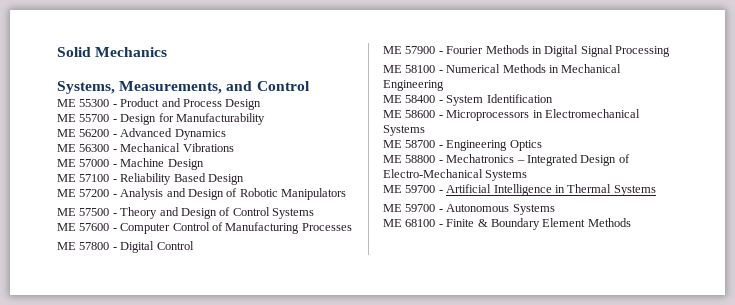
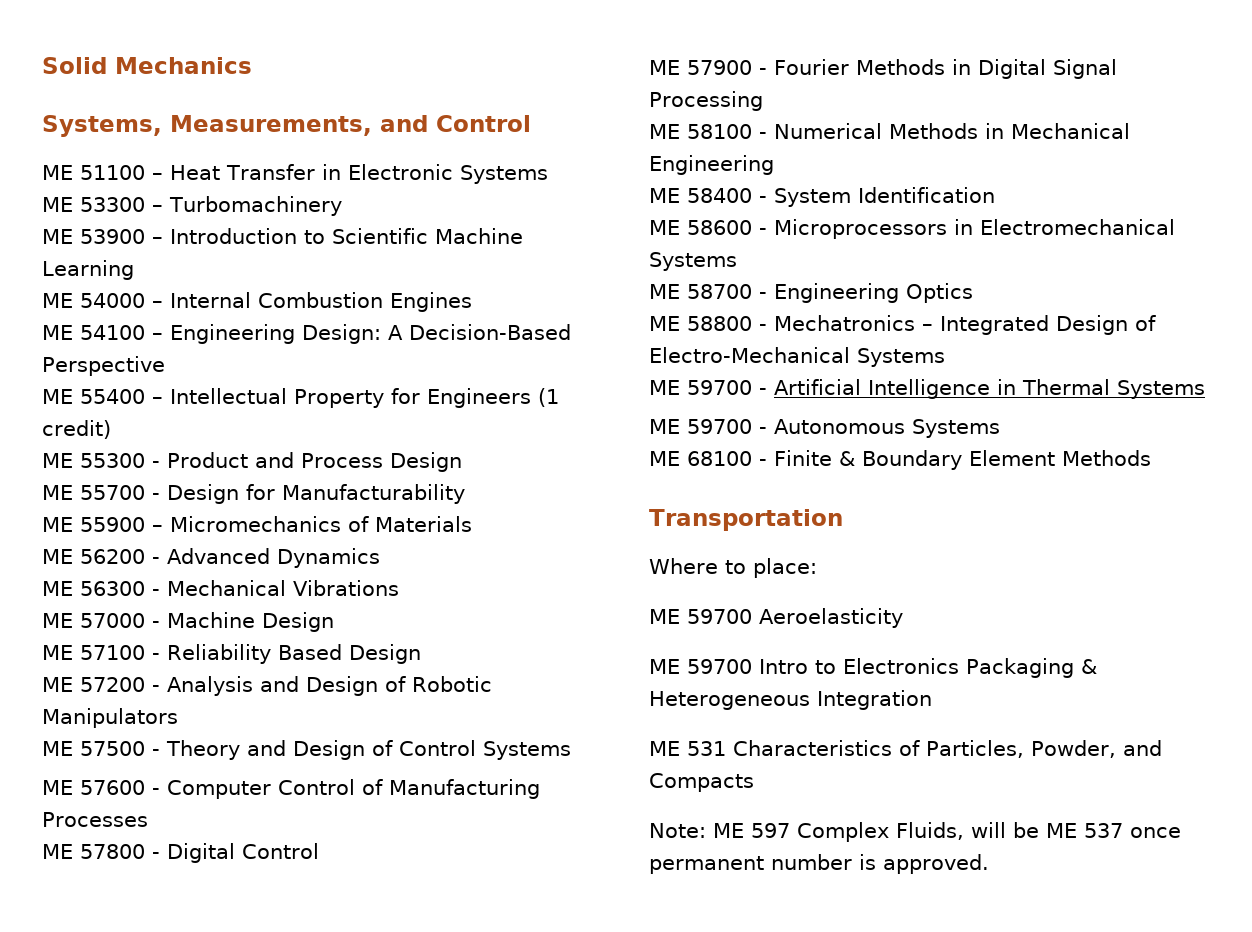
(310, 86) none -> [42,164,548,184] [42,196,342,216] [42,228,523,244] [42,260,134,280] [42,292,472,312] [42,324,571,344] [42,356,165,376] [42,388,559,408] [42,420,111,439] // ME 51100 – Heat Transfer in Electronic Systems // ME 53300 – Turbomachinery // ME 53900 – Introduction to Scientific Machine Learning // ME 54000 – Internal Combustion Engines // ME 54100 – Engineering Design: A Decision-Based Perspective // ME 55400 – Intellectual Property for Engineers (1 credit)
(265, 119) none -> [42,516,472,532] // ME 55900 – Micromechanics of Materials
(631, 222) none -> [649,509,843,531] [649,558,817,578] [649,608,903,628] [649,658,1097,678] [649,690,932,710] [649,740,1162,758] [649,773,754,792] [649,822,1181,842] [649,854,989,874] // Transportation // Where to place: // ME 59700 Aeroelasticity // ME 59700 Intro to Electronics Packaging & Heterogeneous Integration // ME 531 Characteristics of Particles, Powder, and Compacts // Note: ME 597 Complex Fluids, will be ME 537 once permanent number is approved.

